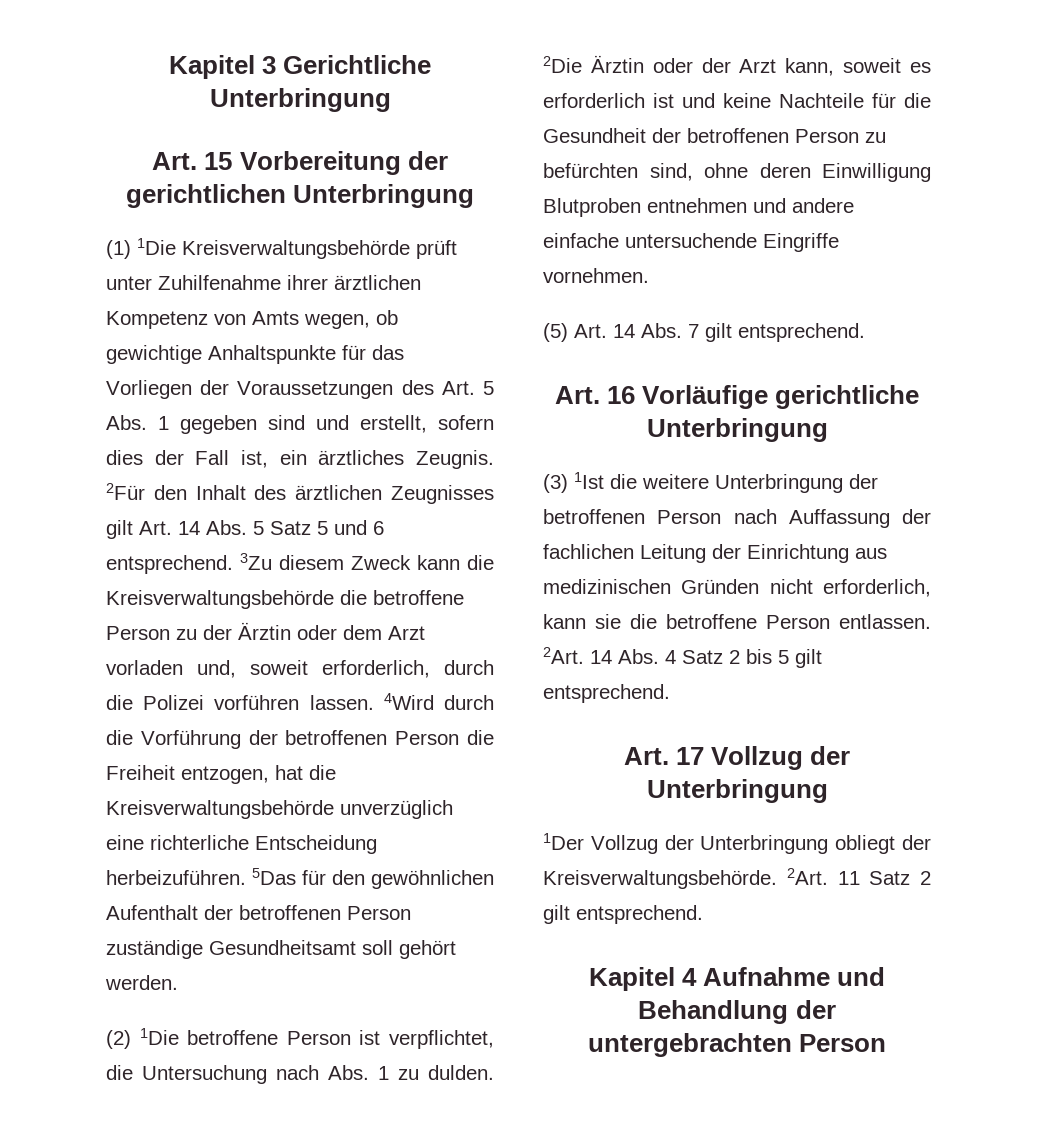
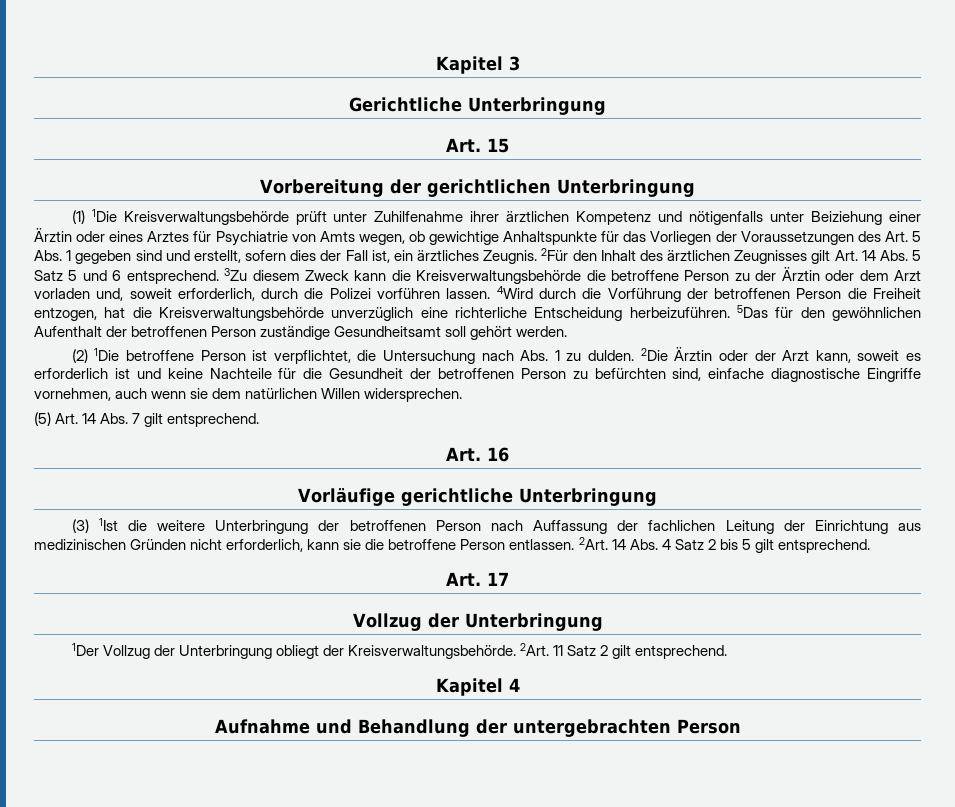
(276, 65) none -> (520, 63) //
(233, 161) none -> (509, 145) //
(208, 320) none -> [658,211,922,225] [34,228,288,246] und nötigenfalls unter Beiziehung einer Ärztin oder eines Arztes für Psychiatrie
[704,163,931,182] [543,198,854,217] [543,233,839,252] [543,268,649,283] ohne deren Einwilligung Blutproben entnehmen und andere einfache untersuchende Eingriffe vornehmen. -> [708,368,921,382] [34,388,463,402] einfache diagnostische Eingriffe vornehmen, auch wenn sie dem natürlichen Willen widersprechen.
(635, 395) none -> (509, 454) //
(704, 756) none -> (509, 579) //
(697, 977) none -> (520, 685) //

